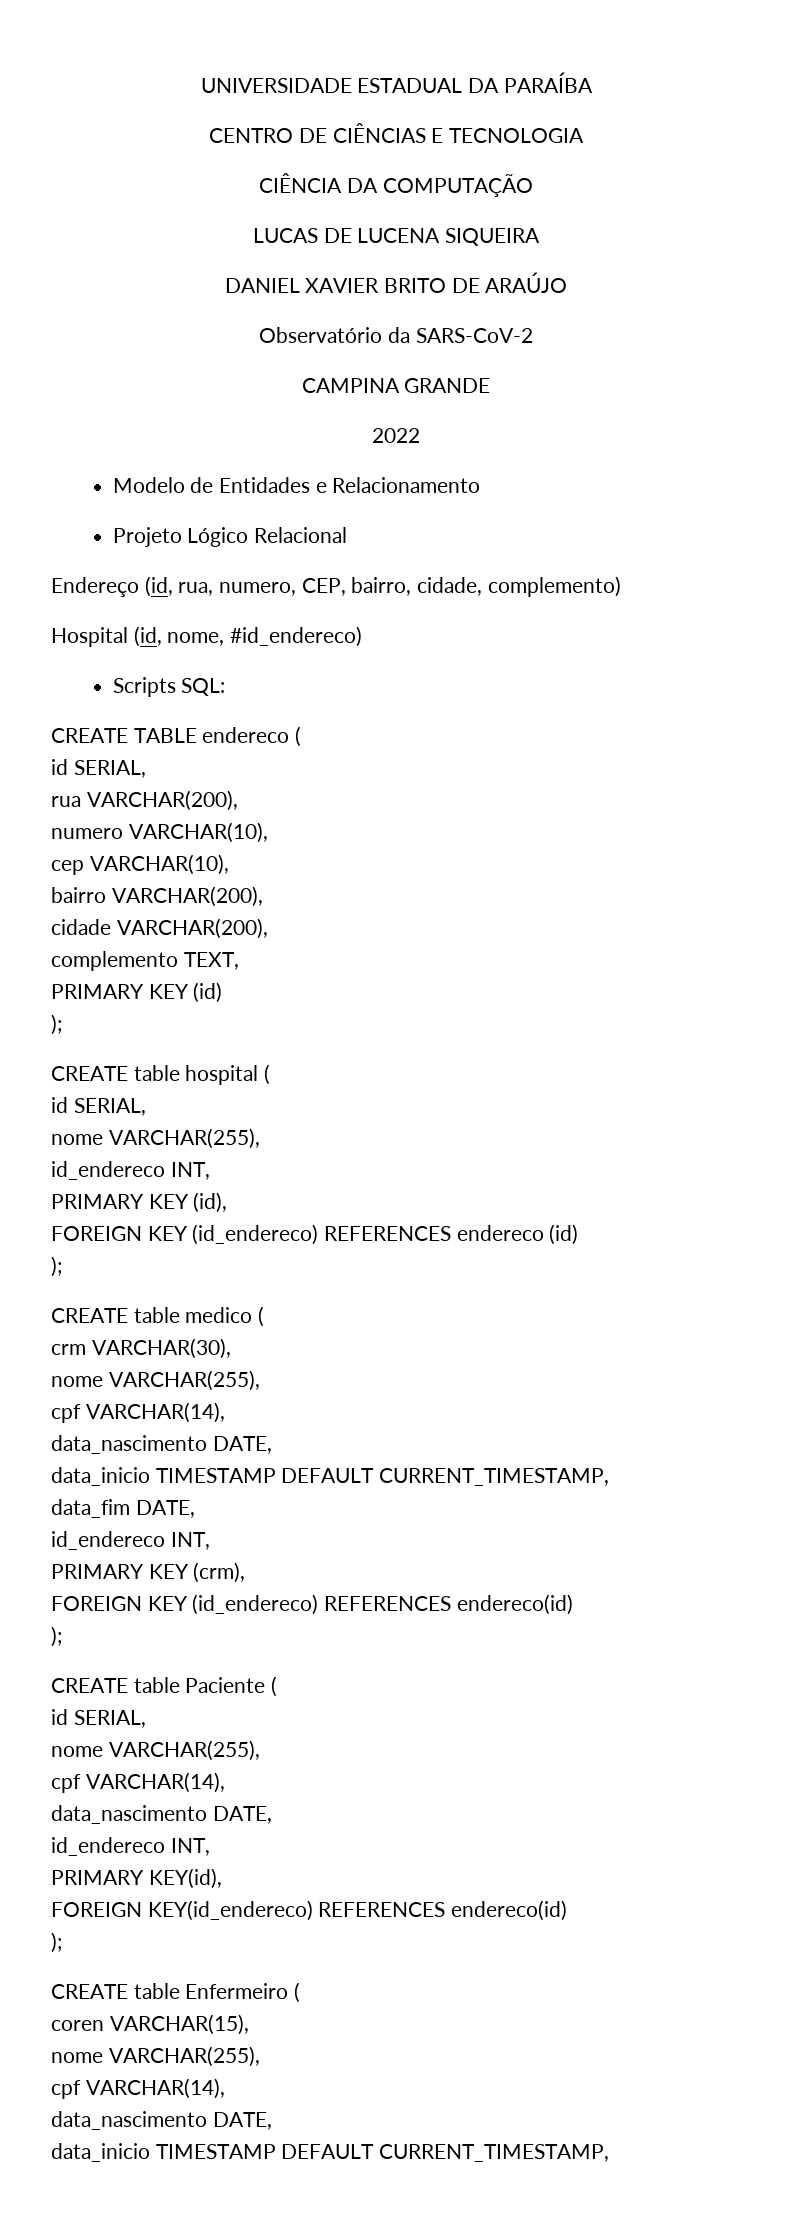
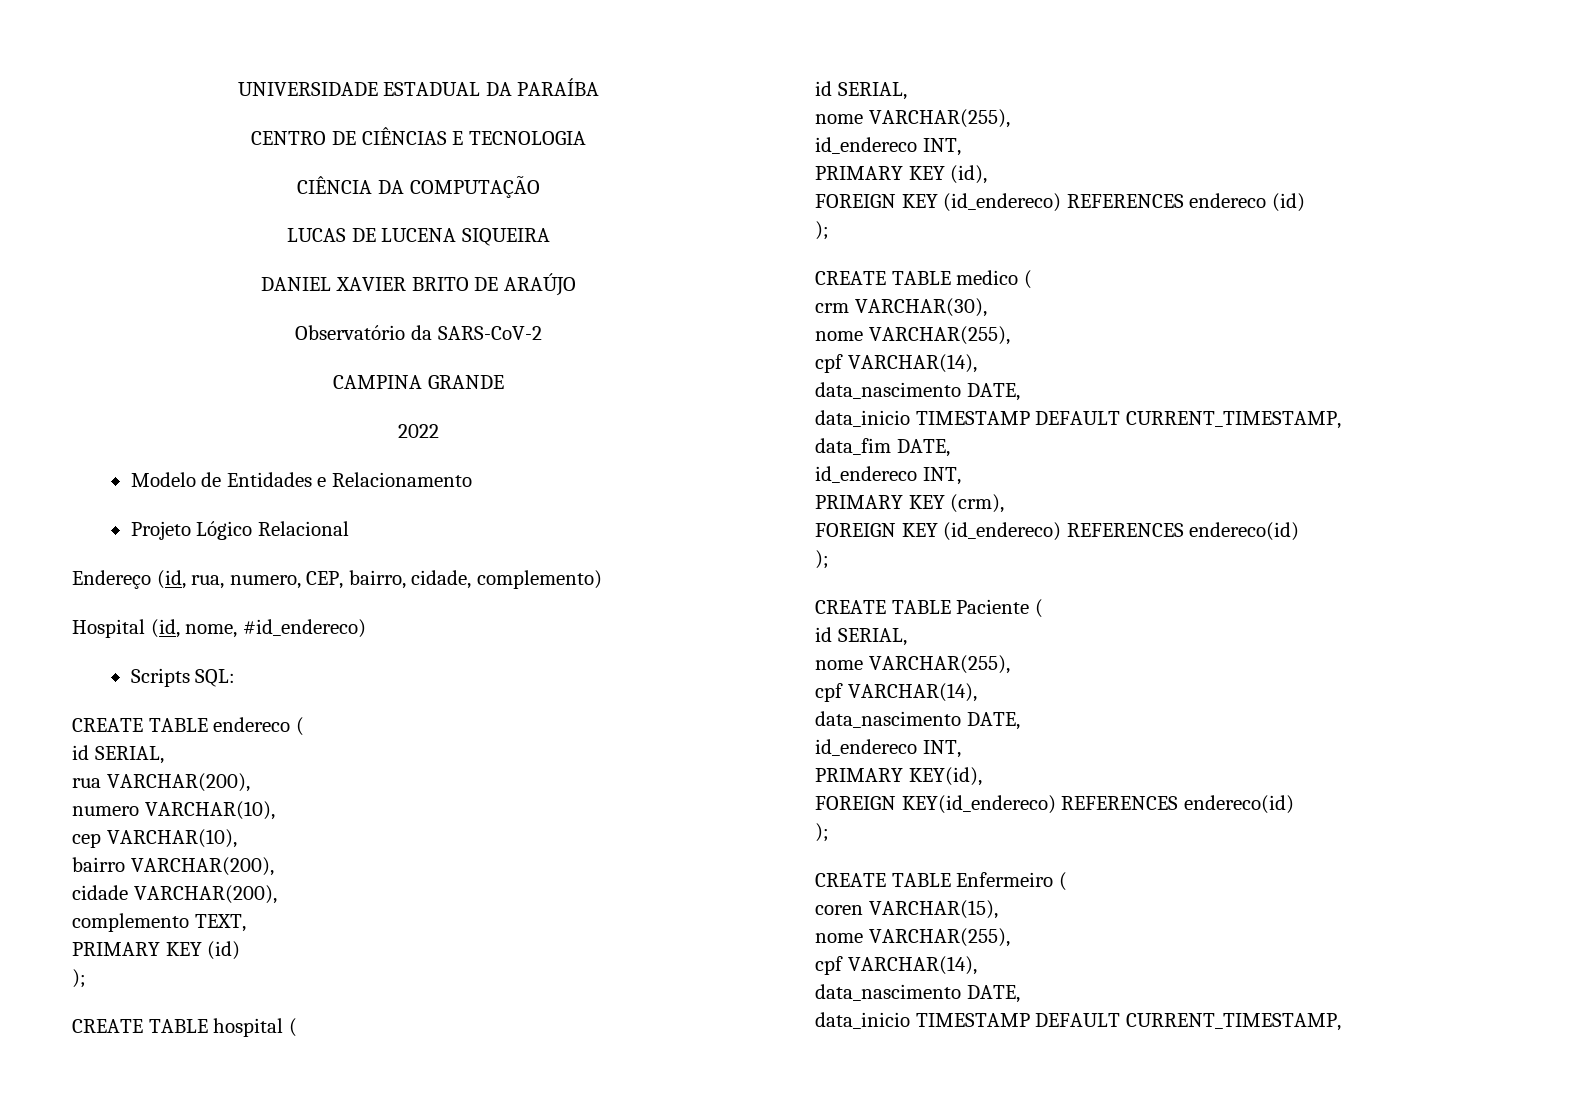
[133,1065,180,1081] table -> [148,1019,208,1033] TABLE
[133,1307,180,1323] table -> [891,271,951,285] TABLE
[133,1677,180,1693] table -> [891,600,951,614] TABLE
[133,1983,180,1999] table -> [891,873,951,887] TABLE

